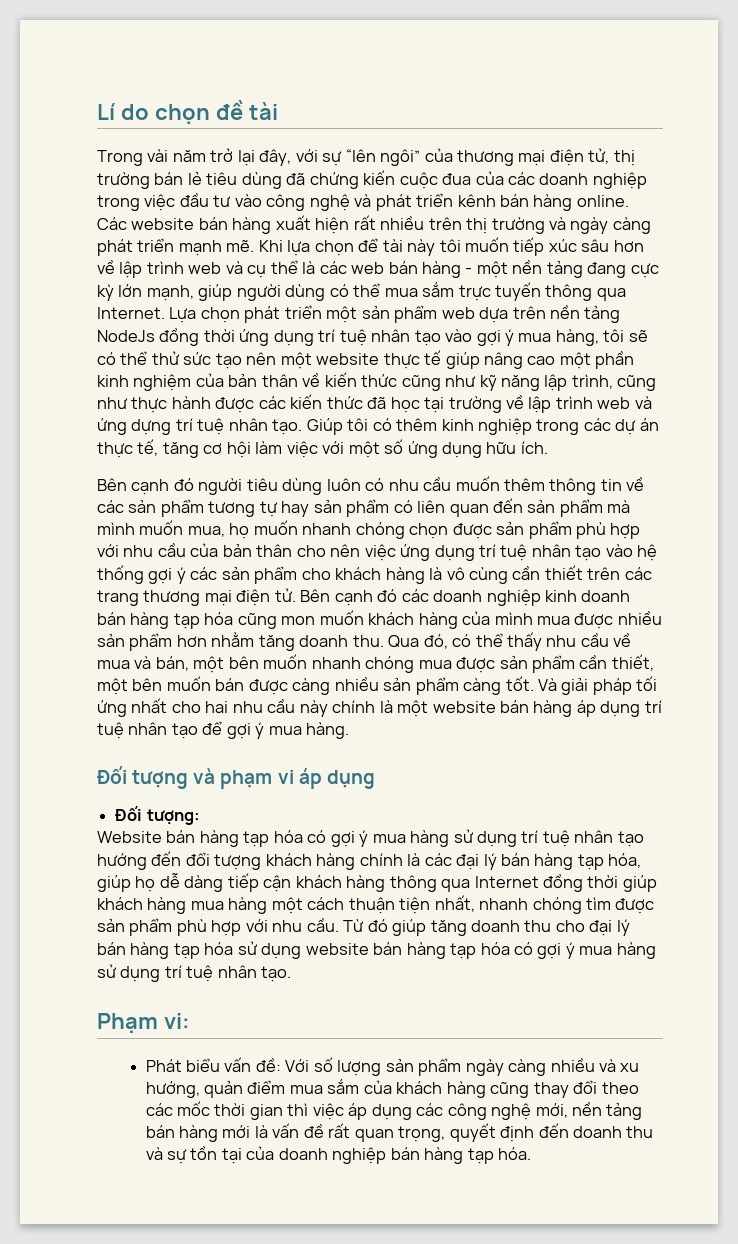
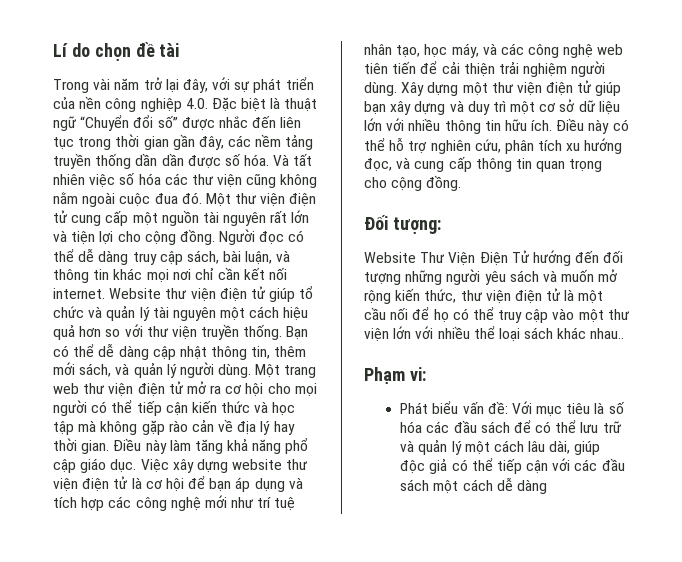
[345,148,635,166] [97,170,647,189] [97,193,629,211] [97,215,651,234] [97,237,644,256] [97,260,659,278] [97,282,626,301] [97,305,621,323] [97,328,648,346] [97,350,635,369] [97,372,657,391] [97,394,652,413] [97,418,659,435] [97,439,548,458] [97,476,645,495] [97,498,631,517] [97,520,641,539] [97,543,658,561] [97,565,652,584] [97,588,631,606] [97,610,662,629] [97,632,632,651] [97,654,654,673] [97,676,658,695] [97,698,662,717] [97,721,350,739] [97,766,375,789] [115,806,200,825] [97,829,644,847] [97,851,642,870] [97,873,657,892] [97,895,655,914] [97,918,630,936] [97,941,656,959] [97,964,292,982] “lên ngôi” của thương mại điện tử, thị trường bán lẻ tiêu dùng đã chứng kiến cuộc đua của các doanh nghiệp trong việc đầu tư vào công nghệ và phát triển kênh bán hàng online. Các website bán hàng xuất hiện rất nhiều trên thị trường và ngày càng phát triển mạnh mẽ. Khi lựa chọn để tài này tôi muốn tiếp xúc sâu hơn về lập trình web và cụ thể là các web bán hàng - một nền tảng đang cực kỳ lớn mạnh, giúp người dùng có thể mua sắm trực tuyến thông qua Internet. Lựa chọn phát triển một sản phẩm web dựa trên nền tảng NodeJs đồng thời ứng dụng trí tuệ nhân tạo vào gợi ý mua hàng, tôi sẽ có thể thử sức tạo nên một website thực tế giúp nâng cao một phần kinh nghiệm của bản thân về kiến thức cũng như kỹ năng lập trình, cũng như thực hành được các kiến thức đã học tại trường về lập trình web và ứng dựng trí tuệ nhân tạo. Giúp tôi có thêm kinh nghiệp trong các dự án thực tế, tăng cơ hội làm việc với một số ứng dụng hữu ích. // Bên cạnh đó người tiêu dùng luôn có nhu cầu muốn thêm thông tin về các sản phẩm tương tự hay sản phẩm có liên quan đến sản phẩm mà mình muốn mua, họ muốn nhanh chóng chọn được sản phẩm phù hợp với nhu cầu của bản thân cho nên việc ứng dụng trí tuệ nhân tạo vào hệ thống gợi ý các sản phẩm cho khách hàng là vô cùng cần thiết trên các trang thương mại điện tử. Bên cạnh đó các doanh nghiệp kinh doanh bán hàng tạp hóa cũng mon muốn khách hàng của mình mua được nhiều sản phẩm hơn nhằm tăng doanh thu. Qua đó, có thể thấy nhu cầu về mua và bán, một bên muốn nhanh chóng mua được sản phẩm cần thiết, một bên muốn bán được càng nhiều sản phẩm càng tốt. Và giải pháp tối ứng nhất cho hai nhu cầu này chính là một website bán hàng áp dụng trí tuệ nhân tạo để gợi ý mua hàng. // Đối tượng và phạm vi áp dụng // Đối tượng: // Website bán hàng tạp hóa có gợi ý mua hàng sử dụng trí tuệ nhân tạo hướng đến đổi tượng khách hàng chính là các đại lý bán hàng tạp hóa, giúp họ dễ dàng tiếp cận khách hàng thông qua Internet đồng thời giúp khách hàng mua hàng một cách thuận tiện nhất, nhanh chóng tìm được sản phẩm phù hợp với nhu cầu. Từ đó giúp tăng doanh thu cho đại lý bán hàng tạp hóa sử dụng website bán hàng tạp hóa có gợi ý mua hàng sử dụng trí tuệ nhân tạo. -> [253,77,314,93] [53,96,318,112] [53,115,302,131] [53,134,314,150] [53,153,313,169] [53,172,318,188] [53,192,317,207] [53,210,310,226] [53,229,305,245] [53,248,291,265] [53,267,288,283] [53,286,314,302] [53,306,309,321] [53,324,309,340] [53,343,307,360] [53,362,317,378] [53,381,317,397] [53,400,296,416] [53,419,295,435] [53,438,309,454] [53,458,309,473] [53,476,303,492] [53,495,296,511] [364,43,624,58] [364,61,606,77] [364,80,622,96] [364,99,620,115] [364,118,629,134] [364,137,623,154] [364,156,603,172] [364,175,462,191] [364,215,441,234] [364,250,624,266] [364,269,619,285] [364,288,604,304] [364,307,630,323] [364,326,625,342] phát triển của nền công nghiệp 4.0. Đặc biệt là thuật ngữ “Chuyển đổi số” được nhắc đến liên tục trong thời gian gần đây, các nềm tảng truyền thống dần dần được số hóa. Và tất nhiên việc số hóa các thư viện cũng không nằm ngoài cuộc đua đó. Một thư viện điện tử cung cấp một nguồn tài nguyên rất lớn và tiện lợi cho cộng đồng. Người đọc có thể dễ dàng truy cập sách, bài luận, và thông tin khác mọi nơi chỉ cần kết nối internet. Website thư viện điện tử giúp tổ chức và quản lý tài nguyên một cách hiệu quả hơn so với thư viện truyền thống. Bạn có thể dễ dàng cập nhật thông tin, thêm mới sách, và quản lý người dùng. Một trang web thư viện điện tử mở ra cơ hội cho mọi người có thể tiếp cận kiến thức và học tập mà không gặp rào cản về địa lý hay thời gian. Điều này làm tăng khả năng phổ cập giáo dục. Việc xây dựng website thư viện điện tử là cơ hội để bạn áp dụng và tích hợp các công nghệ mới như trí tuệ nhân tạo, học máy, và các công nghệ web tiên tiến để cải thiện trải nghiệm người dùng. Xây dựng một thư viện điện tử giúp bạn xây dựng và duy trì một cơ sở dữ liệu lớn với nhiều thông tin hữu ích. Điều này có thể hỗ trợ nghiên cứu, phân tích xu hướng đọc, và cung cấp thông tin quan trọng cho cộng đồng. // Đối tượng: // Website Thư Viện Điện Tử hướng đến đối tượng những người yêu sách và muốn mở rộng kiến thức, thư viện điện tử là một cầu nối để họ có thể truy cập vào một thư viện lớn với nhiều thể loại sách khác nhau..
[313,1057,640,1076] [145,1079,639,1098] [145,1101,643,1120] [145,1123,654,1142] [145,1146,532,1164] số lượng sản phẩm ngày càng nhiều và xu hướng, quản điểm mua sắm của khách hàng cũng thay đổi theo các mốc thời gian thì việc áp dụng các công nghệ mới, nền tảng bán hàng mới là vấn đề rất quan trọng, quyết định đến doanh thu và sự tồn tại của doanh nghiệp bán hàng tạp hóa. -> [536,401,625,417] [400,420,622,433] [400,440,601,455] [400,458,625,474] [400,477,547,494] mục tiêu là số hóa các đầu sách để có thể lưu trữ và quản lý một cách lâu dài, giúp độc giả có thể tiếp cận với các đầu sách một cách dễ dàng

